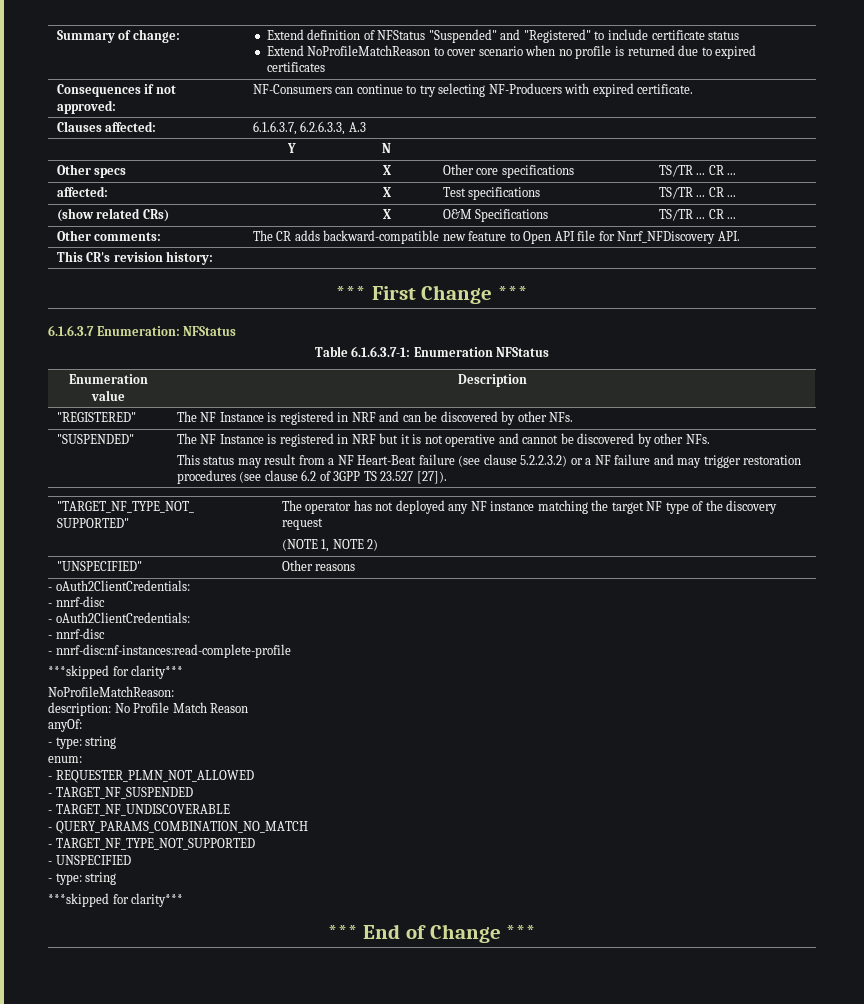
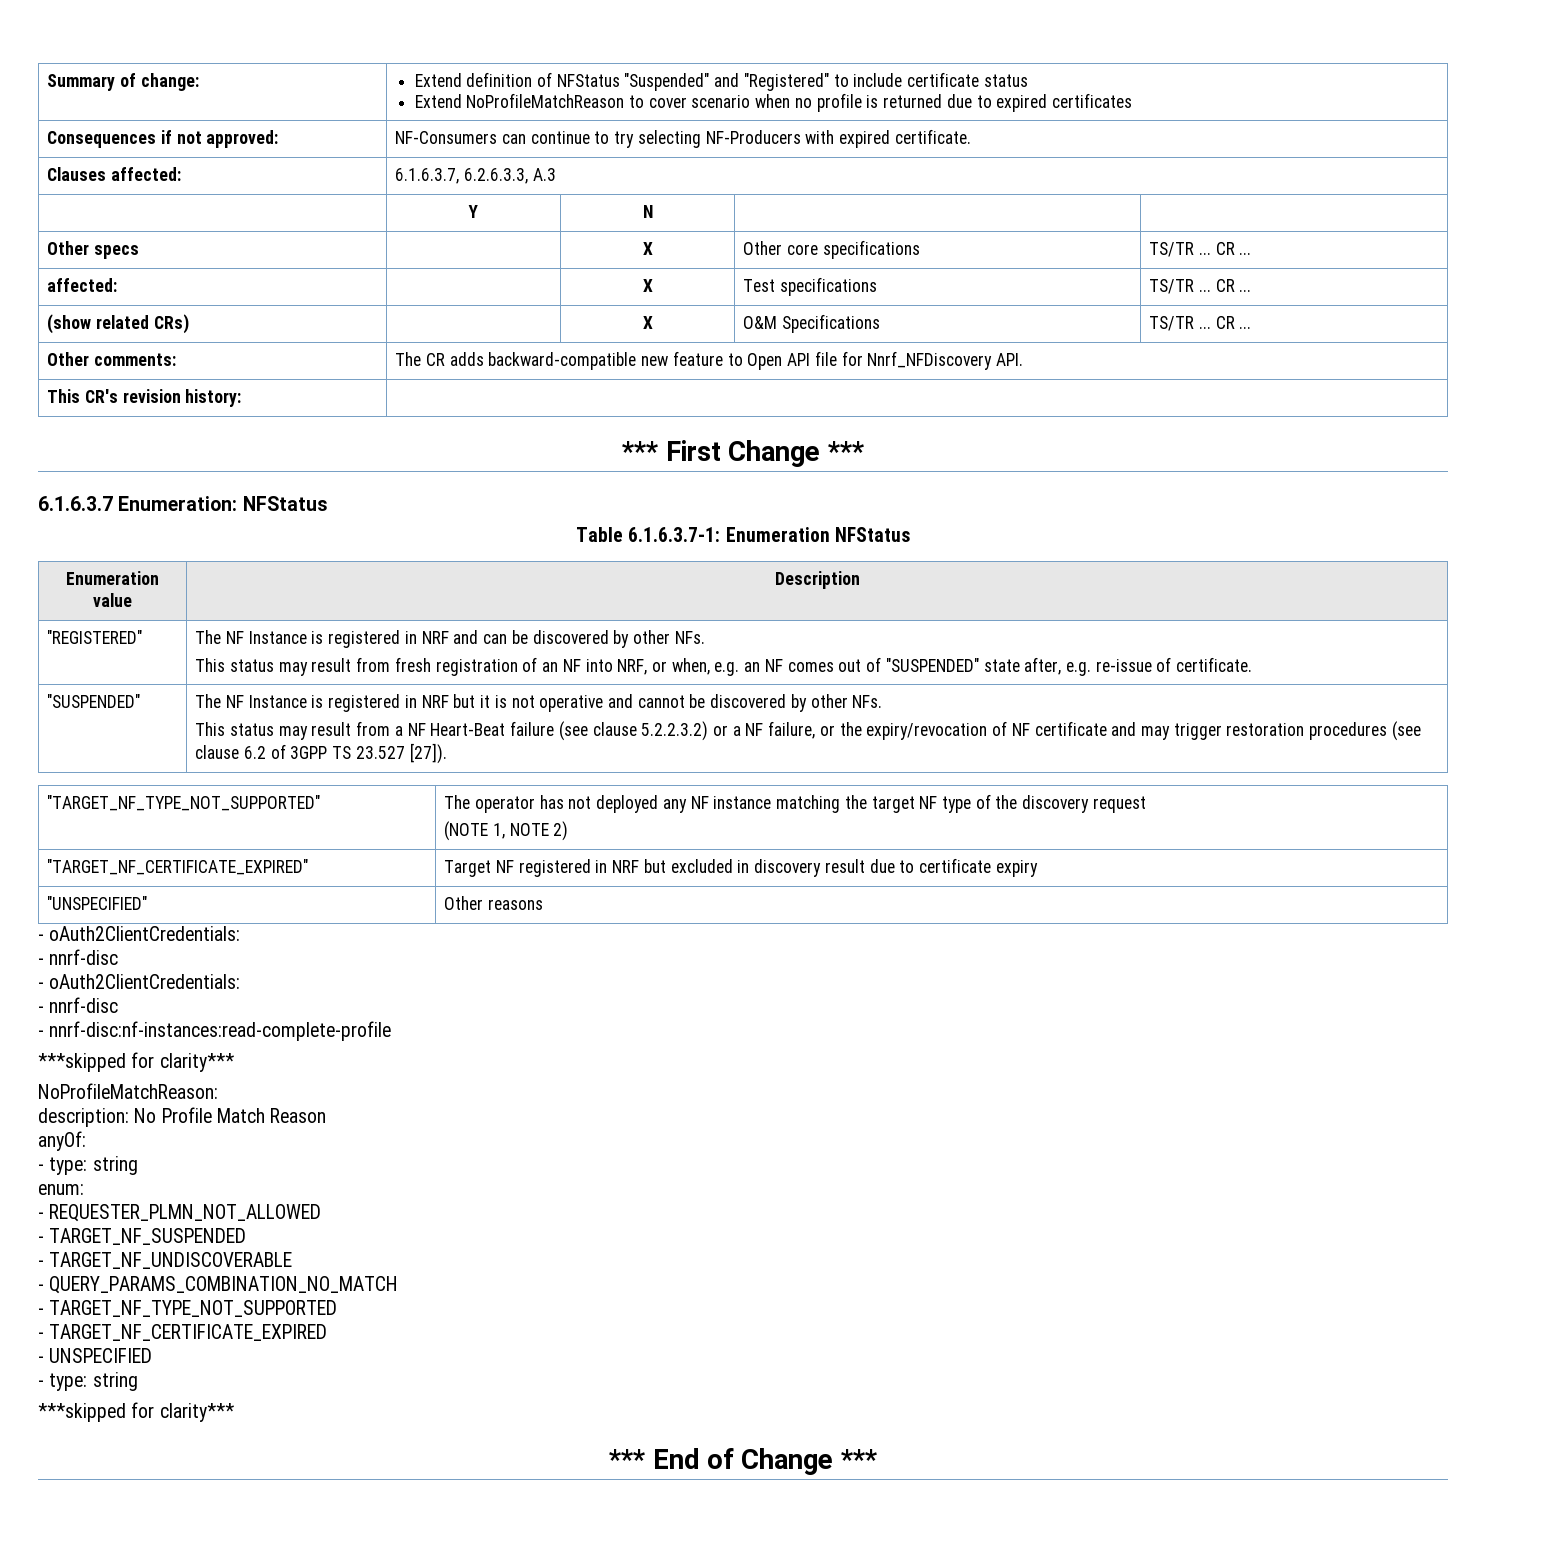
(574, 417) none -> [195,657,1253,676] // This status may result from fresh registration of an NF into NRF, or when, e.g. an NF comes out of "SUSPENDED" state after, e.g. re-issue of certificate.
[614,454,651,465] failure -> [768,721,1107,740] failure, or the expiry/revocation of NF certificate
(379, 545) none -> [47,859,309,875] [444,858,1038,877] // "TARGET_NF_CERTIFICATE_EXPIRED" | Target NF registered in NRF but excluded in discovery result due to certificate expiry
(255, 844) none -> [38,1324,328,1341] // - TARGET_NF_CERTIFICATE_EXPIRED

